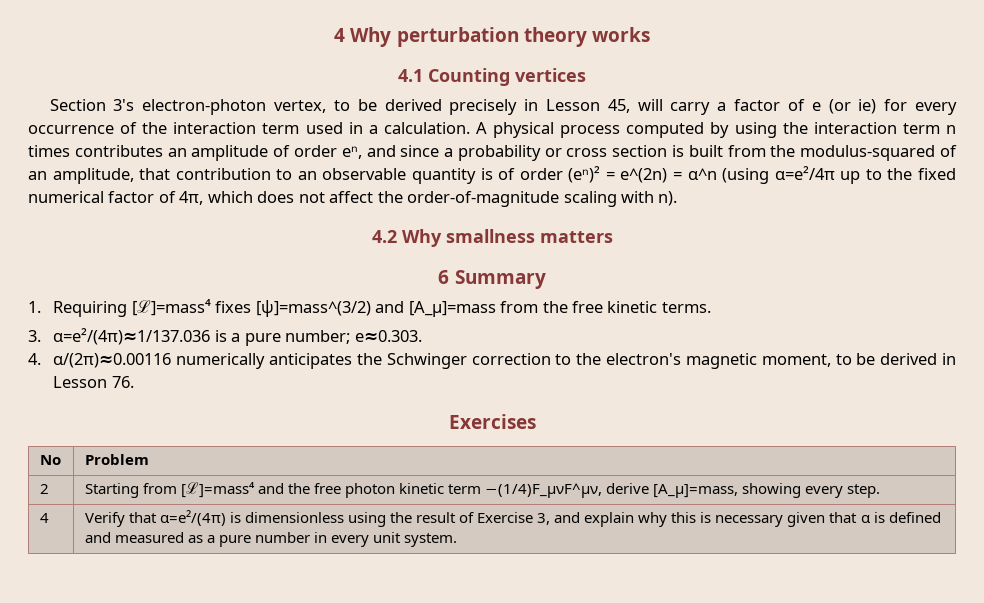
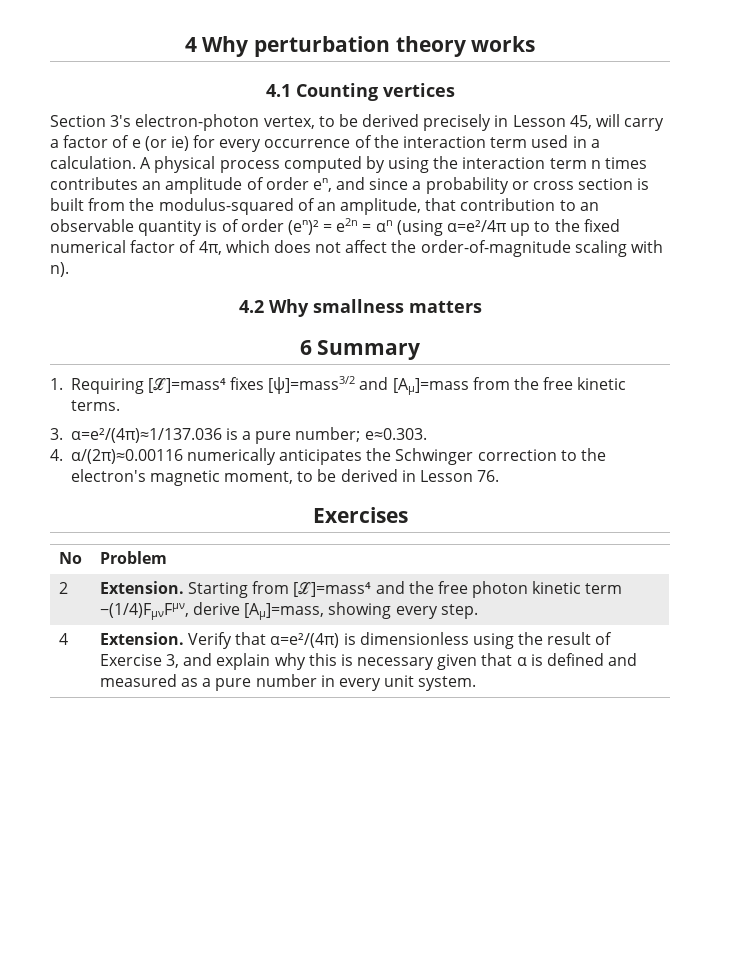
[620,168,717,183] e^(2n) = α^n -> [336,218,393,232] e2n = αn
[255,300,496,317] [ψ]=mass^(3/2) and [A_μ]=mass -> [268,376,469,395] [ψ]=mass3/2 and [Aμ]=mass
(49, 489) none -> [99,581,184,594] Extension.
[485,483,739,498] −(1/4)F_μνF^μν, derive [A_μ]=mass, -> [99,602,325,620] −(1/4)FμνFμν, derive [Aμ]=mass,
(49, 518) none -> [99,632,184,645] Extension.

